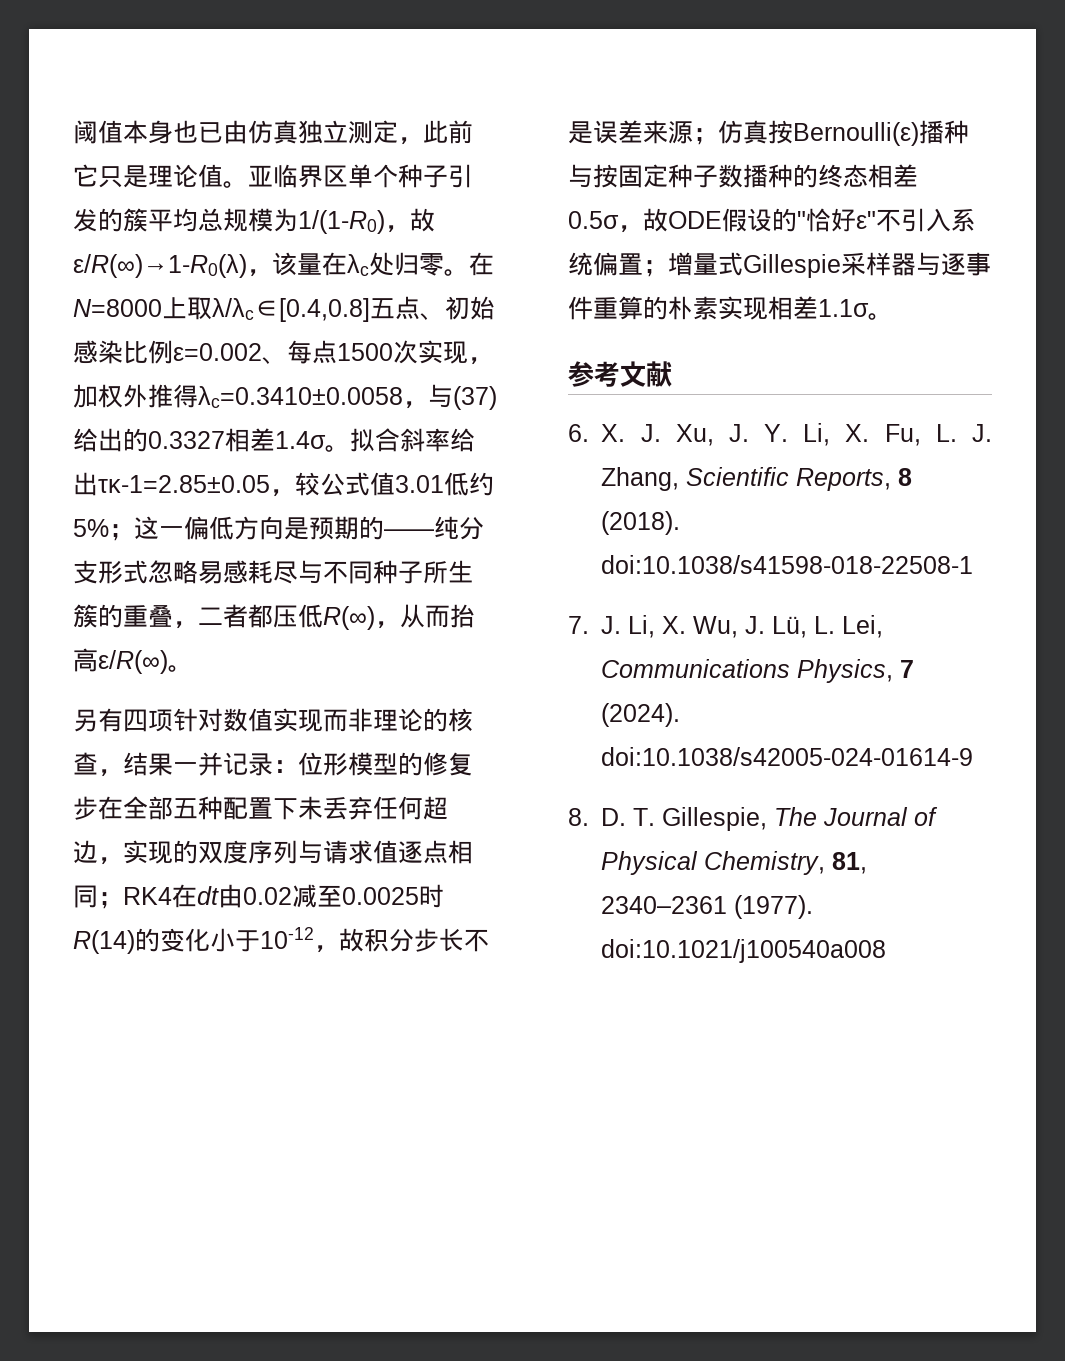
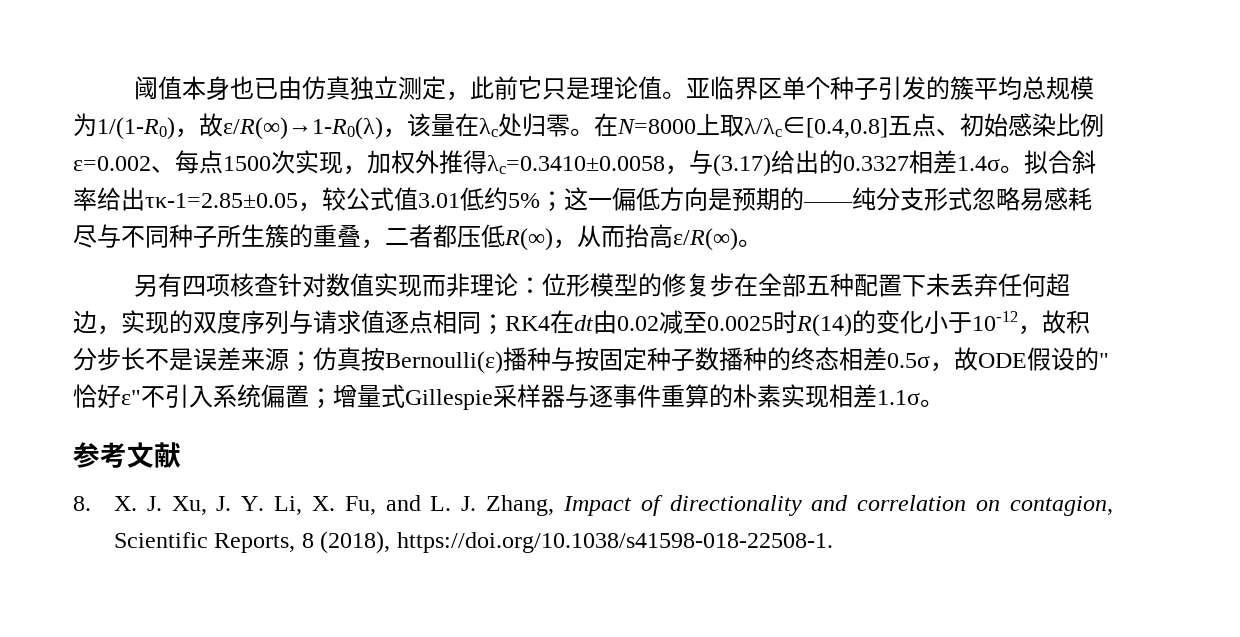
[453,386,497,410] (37) -> [713,154,771,177] (3.17)
(173, 720) none -> [229,273,278,297] 核查
[423,708,473,732] [73,752,273,777] 的核查，结果一并记录 -> (518, 284) none
[568,424,589,442] 6. -> [73,496,91,511] 8.
(921, 435) none -> [385,495,421,511] and
[686,467,913,491] [601,511,681,535] [601,555,974,574] [568,615,884,638] [601,659,915,683] [601,703,681,727] [601,747,974,766] [568,807,939,831] [601,851,868,875] [601,895,814,919] [601,939,887,963] Scientific Reports, 8 (2018). doi:10.1038/s41598-018-22508-1 // 7. J. Li, X. Wu, J. Lü, L. Lei, Communications Physics, 7 (2024). doi:10.1038/s42005-024-01614-9 // 8. D. T. Gillespie, The Journal of Physical Chemistry, 81, 2340–2361 (1977). doi:10.1021/j100540a008 -> [562,495,1113,516] [113,531,833,554] Impact of directionality and correlation on contagion, Scientific Reports, 8 (2018), https://doi.org/10.1038/s41598-018-22508-1.

